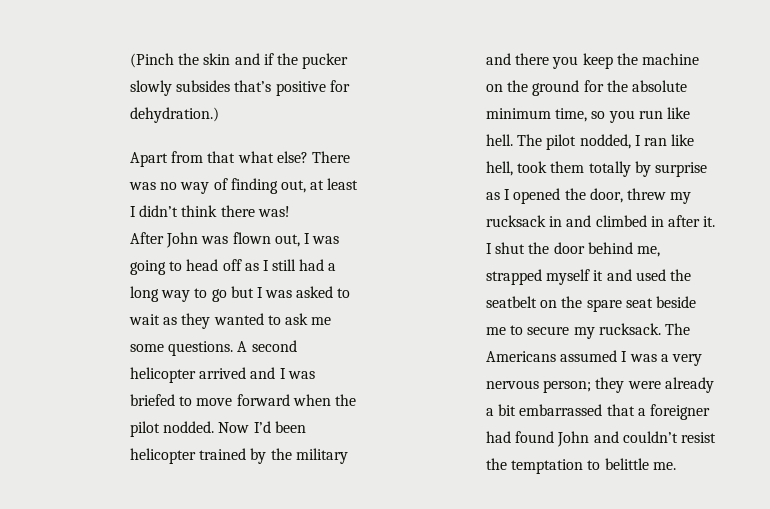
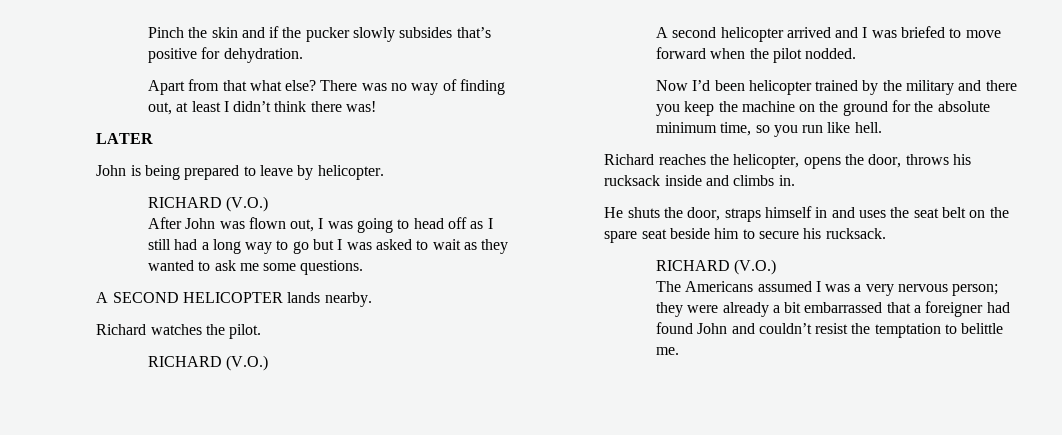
[129,53,174,68] (Pinch -> [147,27,184,38] Pinch
[129,107,219,123] dehydration.) -> [223,48,303,63] dehydration.
(290, 211) none -> [96,133,154,144] [96,165,384,180] [147,196,269,212] // LATER // John is being prepared to leave by helicopter. // RICHARD (V.O.)
(234, 348) none -> [96,292,372,307] [96,324,262,339] [147,355,269,371] // A SECOND HELICOPTER lands nearby. // Richard watches the pilot. // RICHARD (V.O.) //
(215, 427) none -> (857, 53) //
[517,134,695,150] [485,161,707,177] [485,188,692,204] [485,215,716,227] [485,242,660,257] [485,269,691,285] [485,296,537,308] The pilot nodded, I ran like hell, took them totally by surprise as I opened the door, threw my rucksack in and climbed in after it. I shut the door behind me, strapped myself it and used the seatbelt -> [604,154,972,169] [604,175,795,186] [604,206,966,222] // Richard reaches the helicopter, opens the door, throws his rucksack inside and climbs in. // He shuts the door, straps himself in and uses the seat belt
[485,327,506,335] me -> [714,228,740,239] him
[573,327,595,339] my -> [803,228,822,239] his
(661, 329) none -> [655,259,777,275] // RICHARD (V.O.) //

